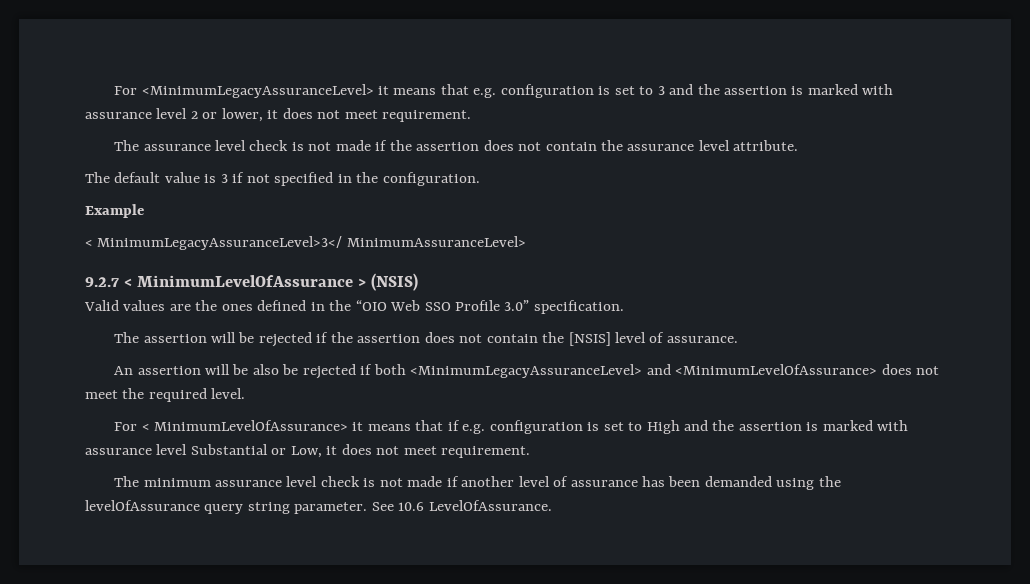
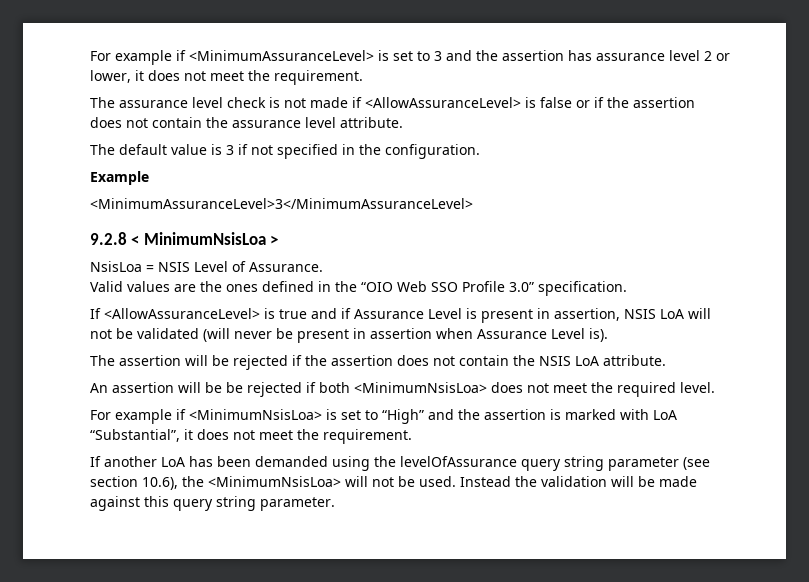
[114,84,594,98] For <MinimumLegacyAssuranceLevel> it means that e.g. configuration -> [90,50,374,65] For example if <MinimumAssuranceLevel>
[791,84,894,95] is marked with -> [568,50,592,61] has
(378, 114) none -> [248,70,270,81] the
(388, 145) none -> [365,97,604,108] <AllowAssuranceLevel> is false or if
[85,236,526,250] [85,273,418,291] < MinimumLegacyAssuranceLevel>3</ MinimumAssuranceLevel> // 9.2.7 < MinimumLevelOfAssurance > (NSIS) -> [90,198,473,209] [90,232,279,245] [90,261,323,272] <MinimumAssuranceLevel>3</MinimumAssuranceLevel> // 9.2.8 < MinimumNsisLoa > // NsisLoa = NSIS Level of Assurance.
(624, 307) none -> [90,308,711,323] [90,328,608,343] // If <AllowAssuranceLevel> is true and if Assurance Level is present in assertion, NSIS LoA will not be validated (will never be present in assertion when Assurance Level is).
[568,332,738,346] [NSIS] level of assurance. -> [539,355,666,366] NSIS LoA attribute.
[252,364,279,375] also -> (222, 387) none
[410,364,878,378] <MinimumLegacyAssuranceLevel> and <MinimumLevelOfAssurance> -> [354,382,487,393] <MinimumNsisLoa>
[141,420,909,434] [85,444,531,458] [114,476,638,487] < MinimumLevelOfAssurance> it means that if e.g. configuration is set to High and the assertion is marked with assurance level Substantial or Low, it does not meet requirement. // The minimum assurance level check is not made if another level of assurance -> [115,409,677,424] [90,429,412,444] [90,456,185,467] example if <MinimumNsisLoa> is set to “High” and the assertion is marked with LoA “Substantial”, it does not meet the requirement. // If another LoA
[294,500,552,514] parameter. See 10.6 LevelOfAssurance. -> [608,457,710,471] [90,476,697,490] [90,496,335,511] parameter (see section 10.6), the <MinimumNsisLoa> will not be used. Instead the validation will be made against this query string parameter.

